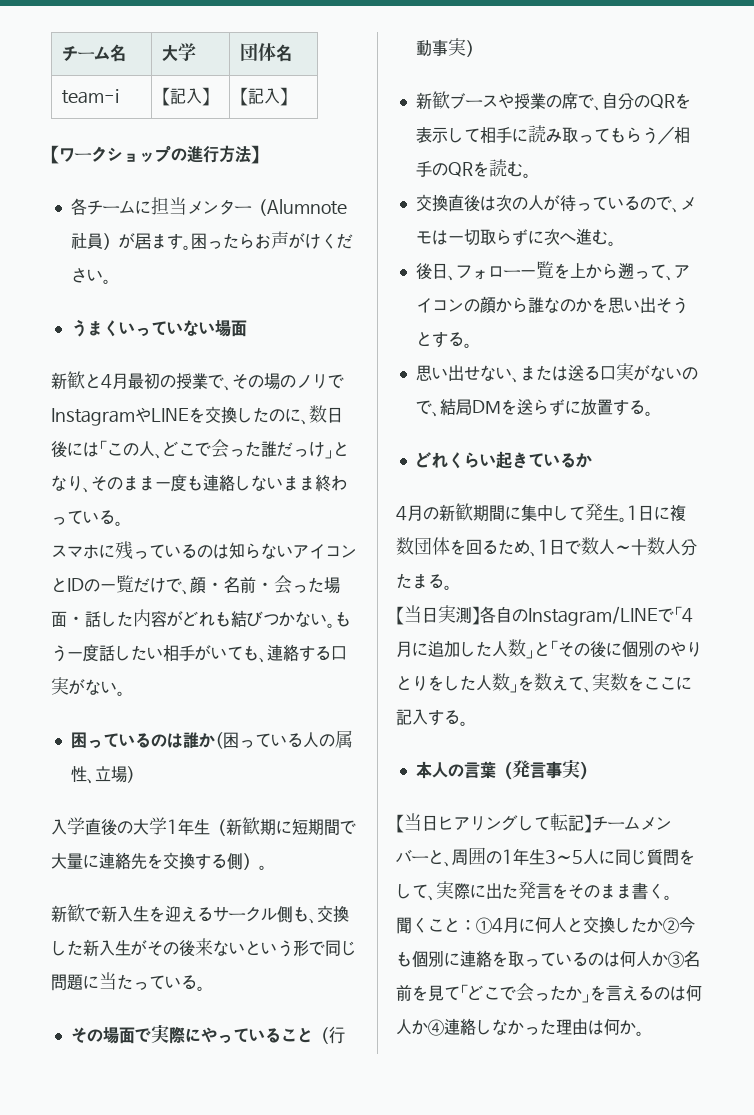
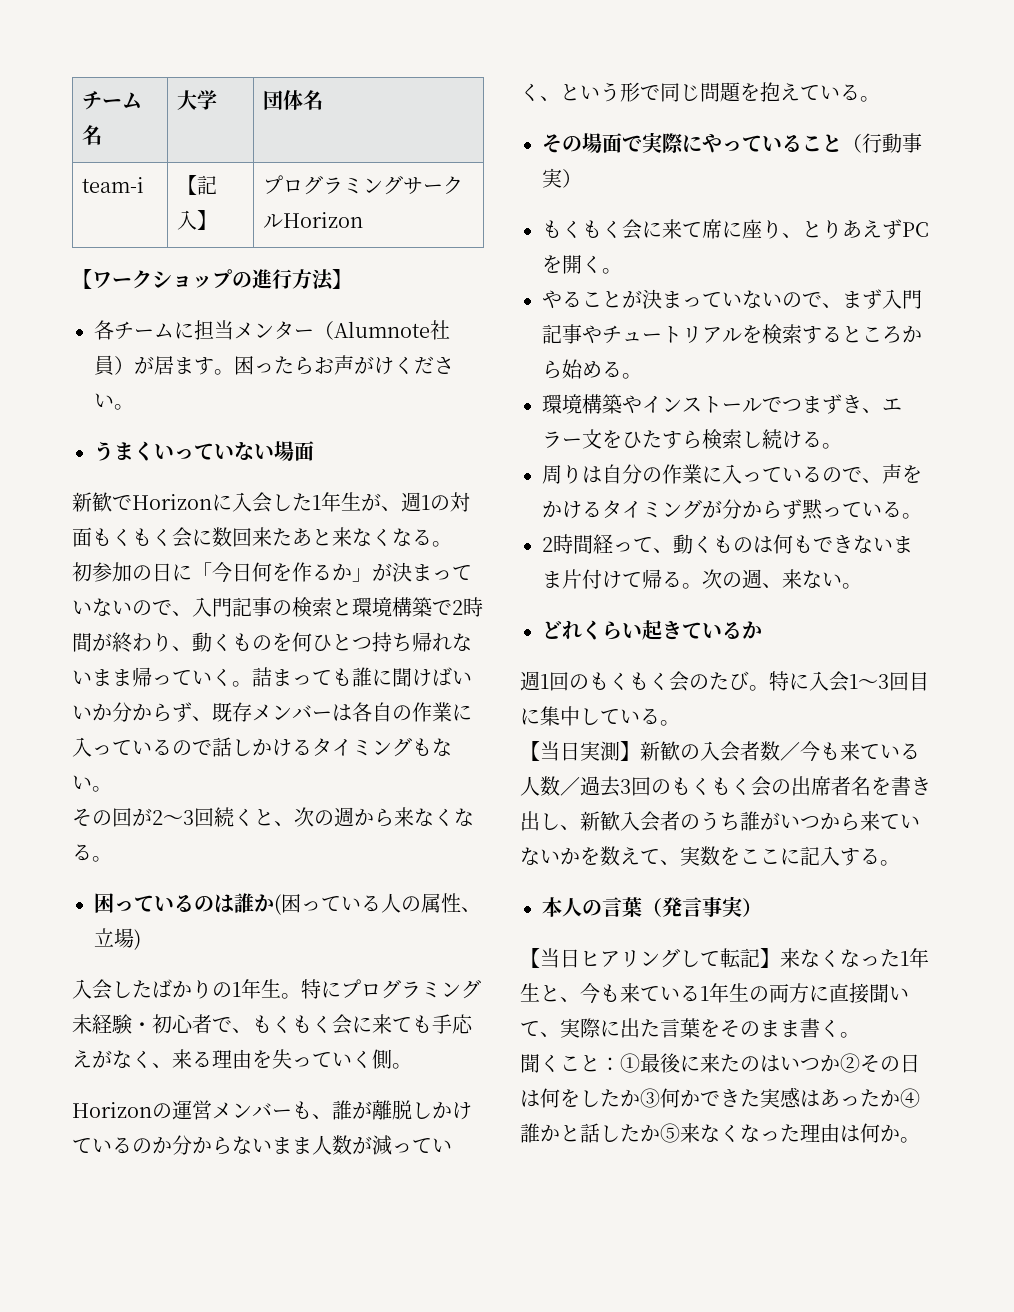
[240,87,289,106] 【記入】 -> [262,175,463,195] [262,212,363,228] プログラミングサークルHorizon
[85,373,344,391] [51,405,343,426] [51,439,349,459] [51,474,347,493] [51,510,123,526] [51,541,357,560] [51,575,340,595] [51,609,351,628] [51,644,347,663] [51,677,117,695] と4月最初の授業で、その場のノリでInstagramやLINEを交換したのに、数日後には「この人、どこで会った誰だっけ」となり、そのまま一度も連絡しないまま終わっている。 // スマホに残っているのは知らないアイコンとIDの一覧だけで、顔・名前・会った場面・話した内容がどれも結びつかない。もう一度話したい相手がいても、連絡する口実がない -> [112,492,470,513] [72,527,452,548] [72,562,472,583] [72,597,483,617] [72,632,472,653] [72,667,472,687] [72,702,472,722] [72,737,452,757] [72,775,112,792] [72,807,474,827] [72,844,92,861] でHorizonに入会した1年生が、週1の対面もくもく会に数回来たあと来なくなる。 // 初参加の日に「今日何を作るか」が決まっていないので、入門記事の検索と環境構築で2時間が終わり、動くものを何ひとつ持ち帰れないまま帰っていく。詰まっても誰に聞けばいいか分からず、既存メンバーは各自の作業に入っているので話しかけるタイミングもない。 // その回が2〜3回続くと、次の週から来なくなる
[67,817,356,836] [51,852,267,870] [51,904,349,924] [51,938,245,957] 学直後の大学1年生（新歓期に短期間で大量に連絡先を交換する側）。 // 新歓で新入生を迎えるサークル側も、交換した新入生がその後来ない -> [92,979,481,1000] [72,1014,473,1035] [72,1049,412,1069] [72,1100,472,1120] [72,1135,452,1155] [520,83,560,101] 会したばかりの1年生。特にプログラミング未経験・初心者で、もくもく会に来ても手応えがなく、来る理由を失っていく側。 // Horizonの運営メンバーも、誰が離脱しかけているのか分からないまま人数が減っていく、
[83,972,149,990] に当たっ -> [740,82,800,102] を抱え
[415,91,691,111] [415,125,690,145] [415,159,531,178] [415,194,696,213] [415,228,616,246] [415,261,690,281] [415,296,688,314] [415,331,472,348] [415,363,698,383] [415,398,645,417] 新歓ブースや授業の席で、自分のQRを表示して相手に読み取ってもらう／相手のQRを読む。 // 交換直後は次の人が待っているので、メモは一切取らずに次へ進む。 // 後日、フォロー一覧を上から遡って、アイコンの顔から誰なのかを思い出そうとする。 // 思い出せない、または送る口実がないので、結局DMを送らずに放置する -> [542,219,929,240] [542,255,622,274] [542,289,922,309] [542,324,922,344] [542,359,642,379] [542,394,902,414] [542,429,842,449] [542,464,922,484] [542,499,922,520] [542,534,913,554] [542,569,842,589] もくもく会に来て席に座り、とりあえずPCを開く。 // やることが決まっていないので、まず入門記事やチュートリアルを検索するところから始める。 // 環境構築やインストールでつまずき、エラー文をひたすら検索し続ける。 // 周りは自分の作業に入っているので、声をかけるタイミングが分からず黙っている。 // 2時間経って、動くものは何もできないまま片付けて帰る。次の週、来ない
[396,503,686,522] [396,537,697,557] [396,573,452,590] [396,605,693,626] [396,639,702,659] [396,673,518,693] 4月の新歓期間に集中して発生。1日に複数団体を回るため、1日で数人〜十数人分たまる。 // 【当日実測】各自のInstagram/LINEで「4月に追加した人数」と「その後に個別のやりとりをした人数」 -> [520,671,929,692] [520,706,680,726] [520,741,920,762] [520,776,931,797] [520,811,920,832] [520,847,580,865] 週1回のもくもく会のたび。特に入会1〜3回目に集中している。 // 【当日実測】新歓の入会者数／今も来ている人数／過去3回のもくもく会の出席者名を書き出し、新歓入会者のうち誰がいつから来ていないか
[592,816,672,831] [396,847,695,867] [396,883,412,899] チームメンバーと、周囲の1年生3〜5人に同じ質問をし -> [780,948,929,968] [520,983,909,1004] 来なくなった1年生と、今も来ている1年生の両方に直接聞い
[518,881,552,899] 発言 -> [660,1018,700,1038] 言葉
[476,916,695,934] [396,950,700,968] [396,983,702,1003] [396,1018,524,1036] ①4月に何人と交換したか②今も個別に連絡を取っているのは何人か③名前を見て「どこで会ったか」を言えるのは何人か④連絡しなか -> [620,1053,920,1073] [520,1087,920,1108] [520,1123,760,1143] ①最後に来たのはいつか②その日は何をしたか③何かできた実感はあったか④誰かと話したか⑤来なくな

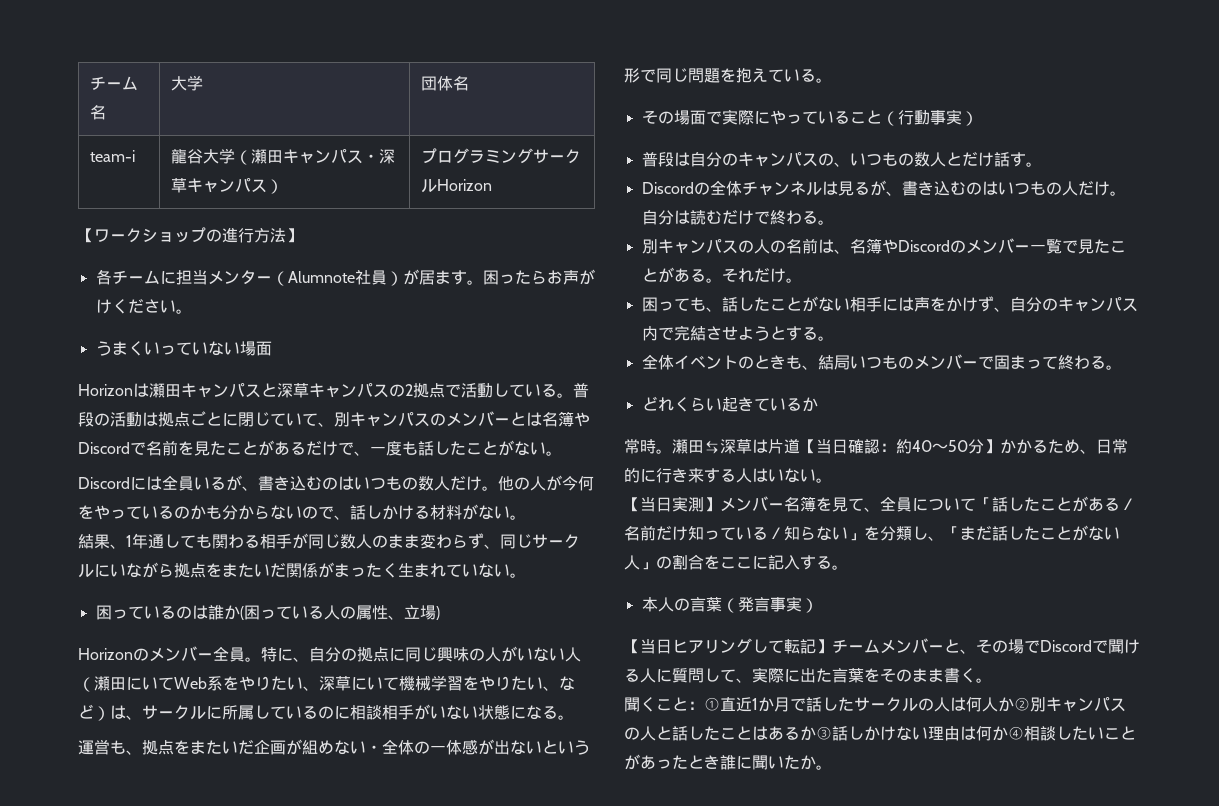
[176,175,217,195] [176,210,217,230] 【記入】 -> [171,148,396,165] [171,178,284,194] 龍谷大学（瀬田キャンパス・深草キャンパス）
[72,492,470,513] [72,527,452,548] [72,562,472,583] [72,597,483,617] [72,632,472,653] [72,667,472,687] [72,702,472,722] [72,737,452,757] [72,775,112,792] [72,807,474,827] [72,844,92,861] 新歓でHorizonに入会した1年生が、週1の対面もくもく会に数回来たあと来なくなる。 // 初参加の日に「今日何を作るか」が決まっていないので、入門記事の検索と環境構築で2時間が終わり、動くものを何ひとつ持ち帰れないまま帰っていく。詰まっても誰に聞けばいいか分からず、既存メンバーは各自の作業に入っているので話しかけるタイミングもない。 // その回が2〜3回続くと、次の週から来なくなる -> [78,383,589,398] [78,411,590,427] [78,440,562,456] [78,475,594,491] [78,504,526,520] [78,533,580,549] [78,562,510,578] Horizonは瀬田キャンパスと深草キャンパスの2拠点で活動している。普段の活動は拠点ごとに閉じていて、別キャンパスのメンバーとは名簿やDiscordで名前を見たことがあるだけで、一度も話したことがない。 // Discordには全員いるが、書き込むのはいつもの数人だけ。他の人が今何をやっているのかも分からないので、話しかける材料がない。 // 結果、1年通しても関わる相手が同じ数人のまま変わらず、同じサークルにいながら拠点をまたいだ関係がまったく生まれていない
[72,979,481,1000] [72,1014,473,1035] [72,1049,412,1069] // 入会したばかりの1年生。特にプログラミング未経験・初心者で、もくもく会に来ても手応えがなく、来る理由を失っていく側。 -> (440, 613) none
[172,1100,472,1120] [72,1135,452,1155] [520,83,560,101] 運営メンバーも、誰が離脱しかけているのか分からないまま人数が減っていく、 -> [149,646,581,662] [78,675,575,692] [78,704,574,721] [78,739,542,755] メンバー全員。特に、自分の拠点に同じ興味の人がいない人（瀬田にいてWeb系をやりたい、深草にいて機械学習をやりたい、など）は、サークルに所属しているのに相談相手がいない状態になる。 // 運営も、拠点をまたいだ企画が組めない・全体の一体感が出ない
[542,219,929,240] [542,255,622,274] [542,289,922,309] [542,324,922,344] [542,359,642,379] [542,394,902,414] [542,429,842,449] [542,464,922,484] [542,499,922,520] [542,534,913,554] [542,569,842,589] もくもく会に来て席に座り、とりあえずPCを開く。 // やることが決まっていないので、まず入門記事やチュートリアルを検索するところから始める。 // 環境構築やインストールでつまずき、エラー文をひたすら検索し続ける。 // 周りは自分の作業に入っているので、声をかけるタイミングが分からず黙っている。 // 2時間経って、動くものは何もできないまま片付けて帰る。次の週、来ない -> [641,152,1042,167] [641,180,1126,196] [641,210,834,225] [641,238,1126,254] [641,267,802,283] [641,296,1138,312] [641,325,834,341] [641,354,1106,370] 普段は自分のキャンパスの、いつもの数人とだけ話す。 // Discordの全体チャンネルは見るが、書き込むのはいつもの人だけ。自分は読むだけで終わる。 // 別キャンパスの人の名前は、名簿やDiscordのメンバー一覧で見たことがある。それだけ。 // 困っても、話したことがない相手には声をかけず、自分のキャンパス内で完結させようとする。 // 全体イベントのときも、結局いつものメンバーで固まって終わる
[520,671,929,692] [520,706,680,726] [520,741,920,762] [520,776,931,797] [520,811,920,832] [520,846,720,866] 週1回のもくもく会のたび。特に入会1〜3回目に集中している。 // 【当日実測】新歓の入会者数／今も来ている人数／過去3回のもくもく会の出席者名を書き出し、新歓入会者のうち誰がいつから来ていないかを数えて、実数 -> [624,439,1128,454] [624,468,832,483] [624,496,1136,512] [624,525,1120,541] [624,554,704,570] 常時。瀬田⇄深草は片道【当日確認：約40〜50分】かかるため、日常的に行き来する人はいない。 // 【当日実測】メンバー名簿を見て、全員について「話したことがある／名前だけ知っている／知らない」を分類し、「まだ話したことがない人」の割合
[780,948,929,968] [520,983,909,1004] 来なくなった1年生と、今も来ている1年生の両方に直接聞い -> [832,638,1140,654] [624,668,720,683] チームメンバーと、その場でDiscordで聞ける人に質問し
[640,1053,920,1073] [520,1087,920,1108] [520,1123,880,1143] 最後に来たのはいつか②その日は何をしたか③何かできた実感はあったか④誰かと話したか⑤来なくなった理由は何 -> [720,697,1126,712] [624,726,1136,741] [624,754,800,770] 直近1か月で話したサークルの人は何人か②別キャンパスの人と話したことはあるか③話しかけない理由は何か④相談したいことがあったとき誰に聞いた

